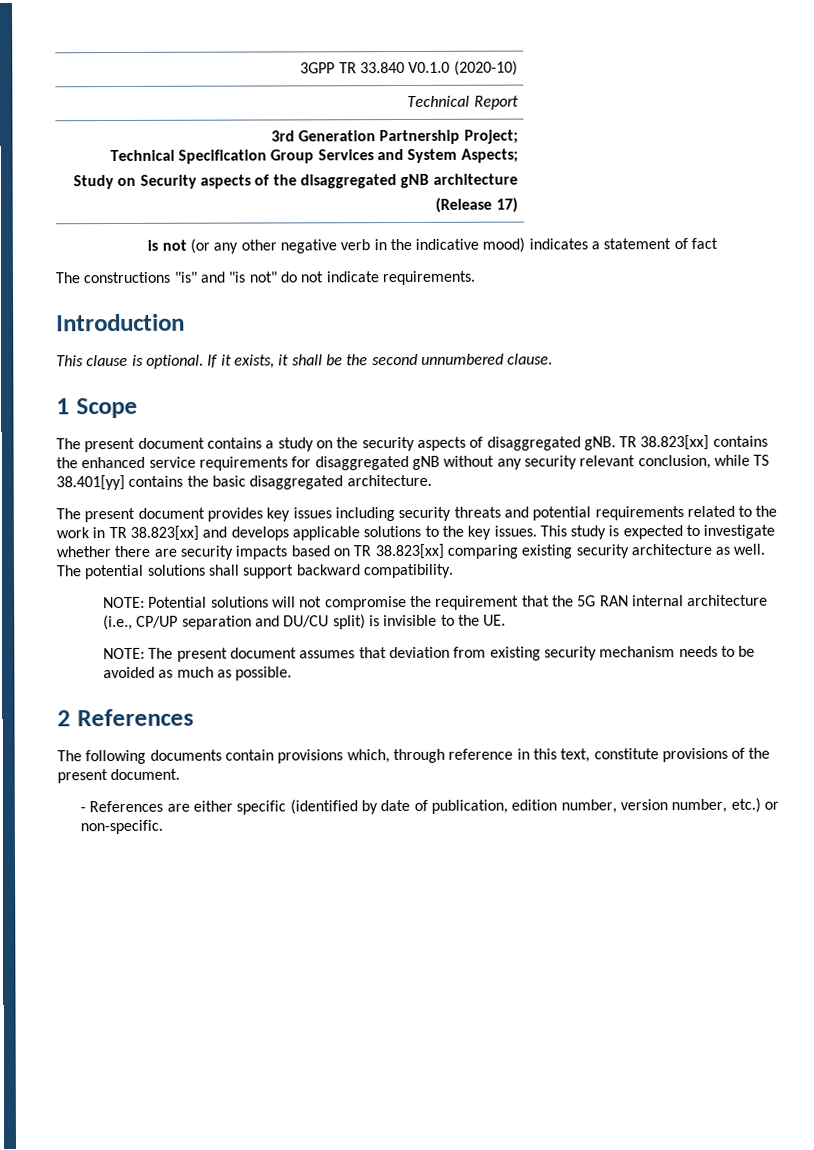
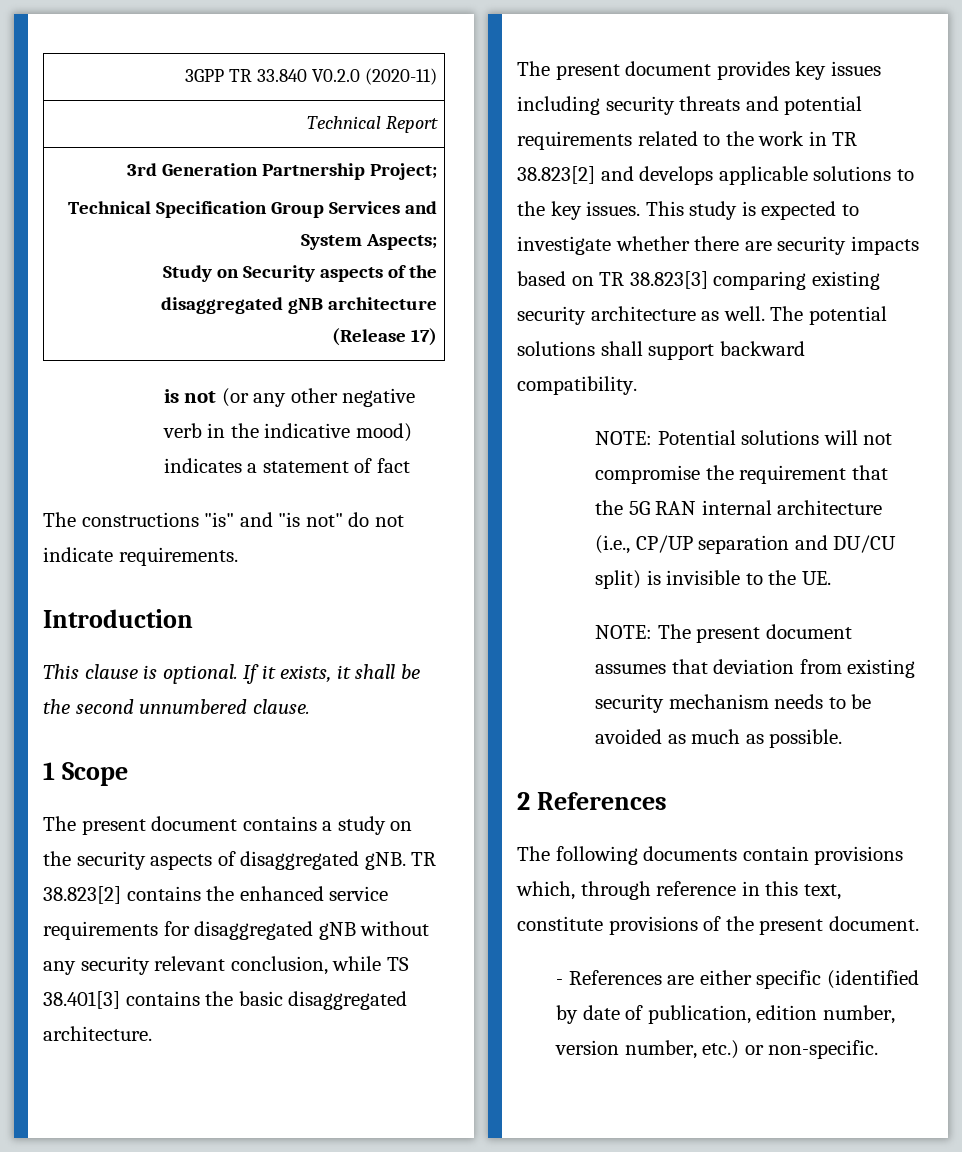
[408,60,518,76] V0.1.0 (2020-10) -> [311,68,437,85] V0.2.0 (2020-11)
[640,434,710,451] 38.823[xx] -> [43,886,121,904] 38.823[2]
[56,474,125,491] 38.401[yy] -> [43,991,120,1009] 38.401[3]
[129,525,199,541] 38.823[xx] -> [517,166,595,184] 38.823[2]
[374,543,444,560] 38.823[xx] -> [629,271,708,289] 38.823[3]

